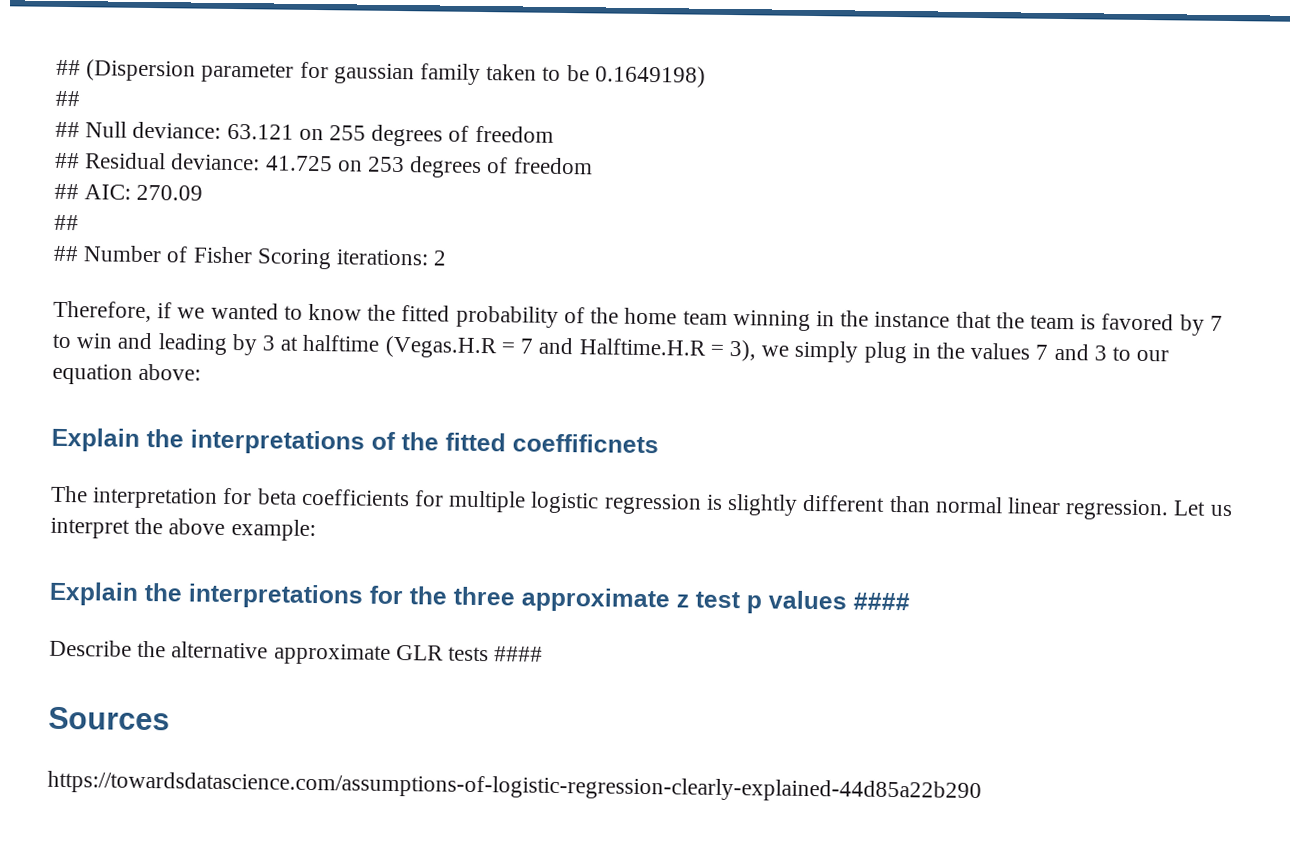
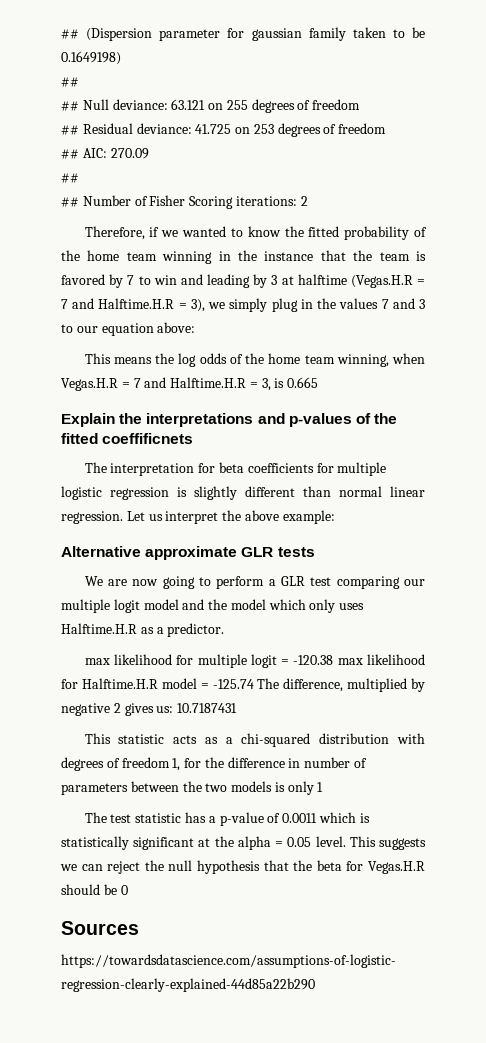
[51,427,365,455] // Explain the interpretations -> [84,353,425,367] [61,377,319,391] [61,413,352,427] // This means the log odds of the home team winning, when Vegas.H.R = 7 and Halftime.H.R = 3, is 0.665 // Explain the interpretations and p-values
[49,581,910,614] [49,639,544,665] Explain the interpretations for the three approximate z test p values #### // Describe the alternative approximate GLR tests #### -> [61,546,315,560] [84,576,425,589] [61,599,365,613] [61,623,225,637] [84,654,425,668] [61,678,425,692] [61,703,238,716] [84,733,425,747] [61,757,368,771] [61,781,324,795] [84,812,370,826] [61,836,427,850] [60,860,425,874] [61,884,128,895] Alternative approximate GLR tests // We are now going to perform a GLR test comparing our multiple logit model and the model which only uses Halftime.H.R as a predictor. // max likelihood for multiple logit = -120.38 max likelihood for Halftime.H.R model = -125.74 The difference, multiplied by negative 2 gives us: 10.7187431 // This statistic acts as a chi-squared distribution with degrees of freedom 1, for the difference in number of parameters between the two models is only 1 // The test statistic has a p-value of 0.0011 which is statistically significant at the alpha = 0.05 level. This suggests we can reject the null hypothesis that the beta for Vegas.H.R should be 0

